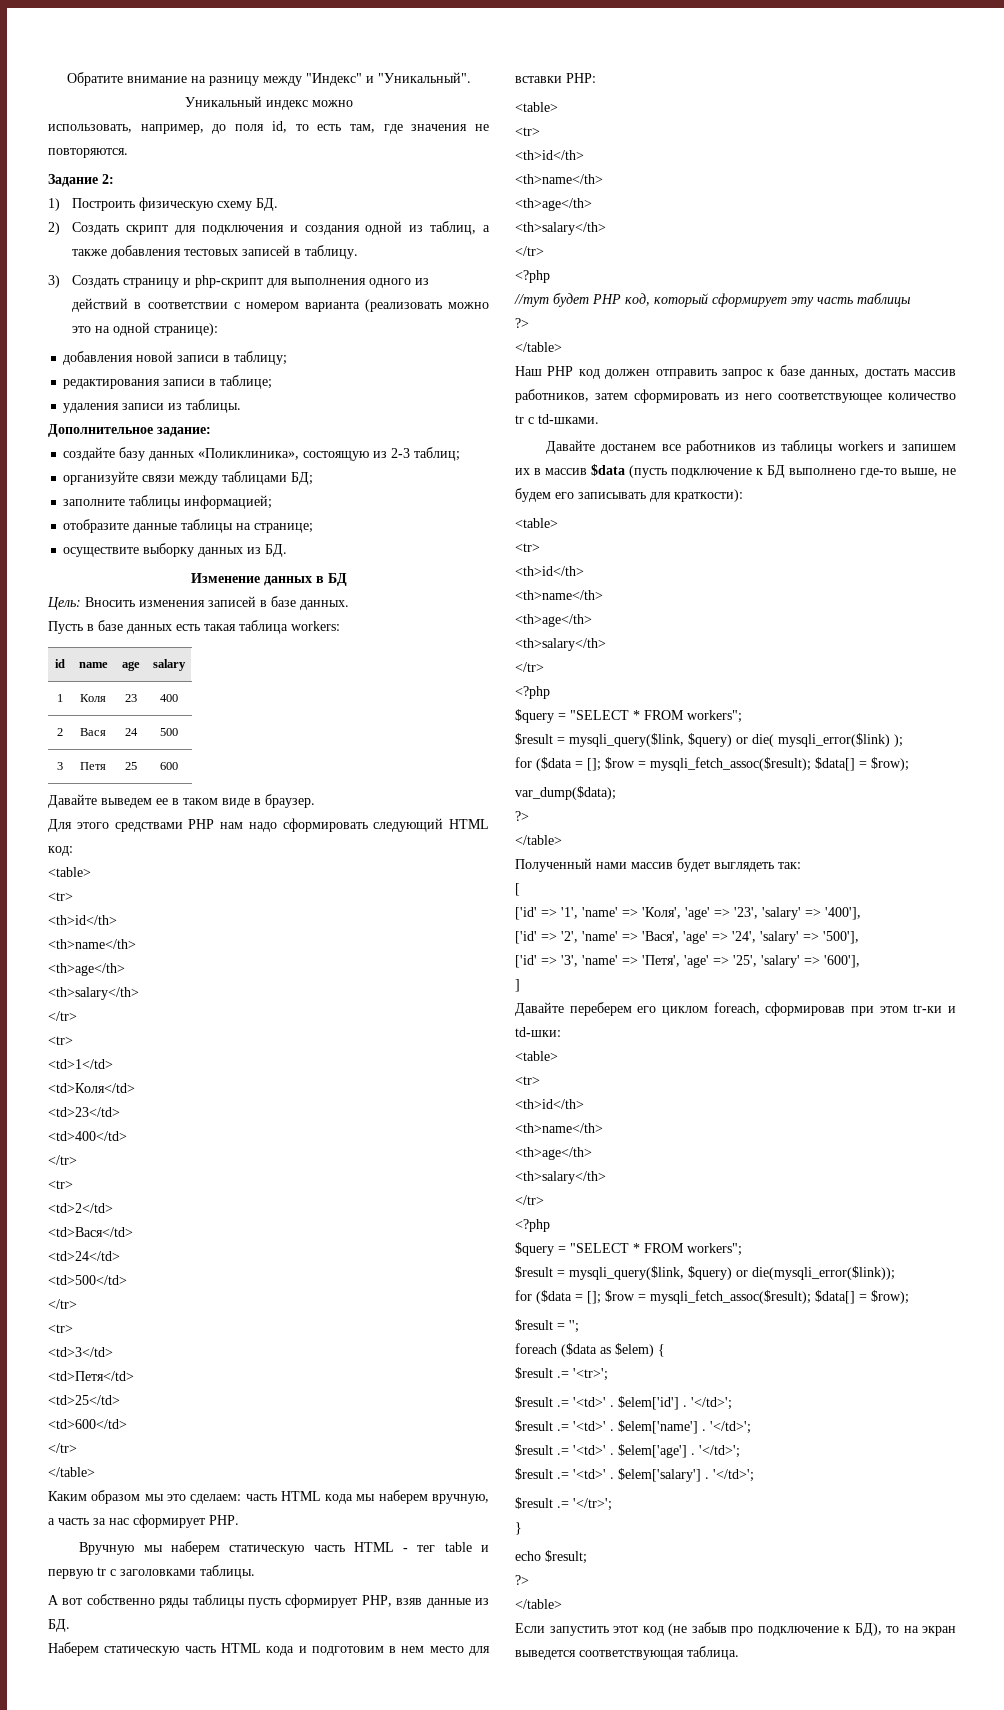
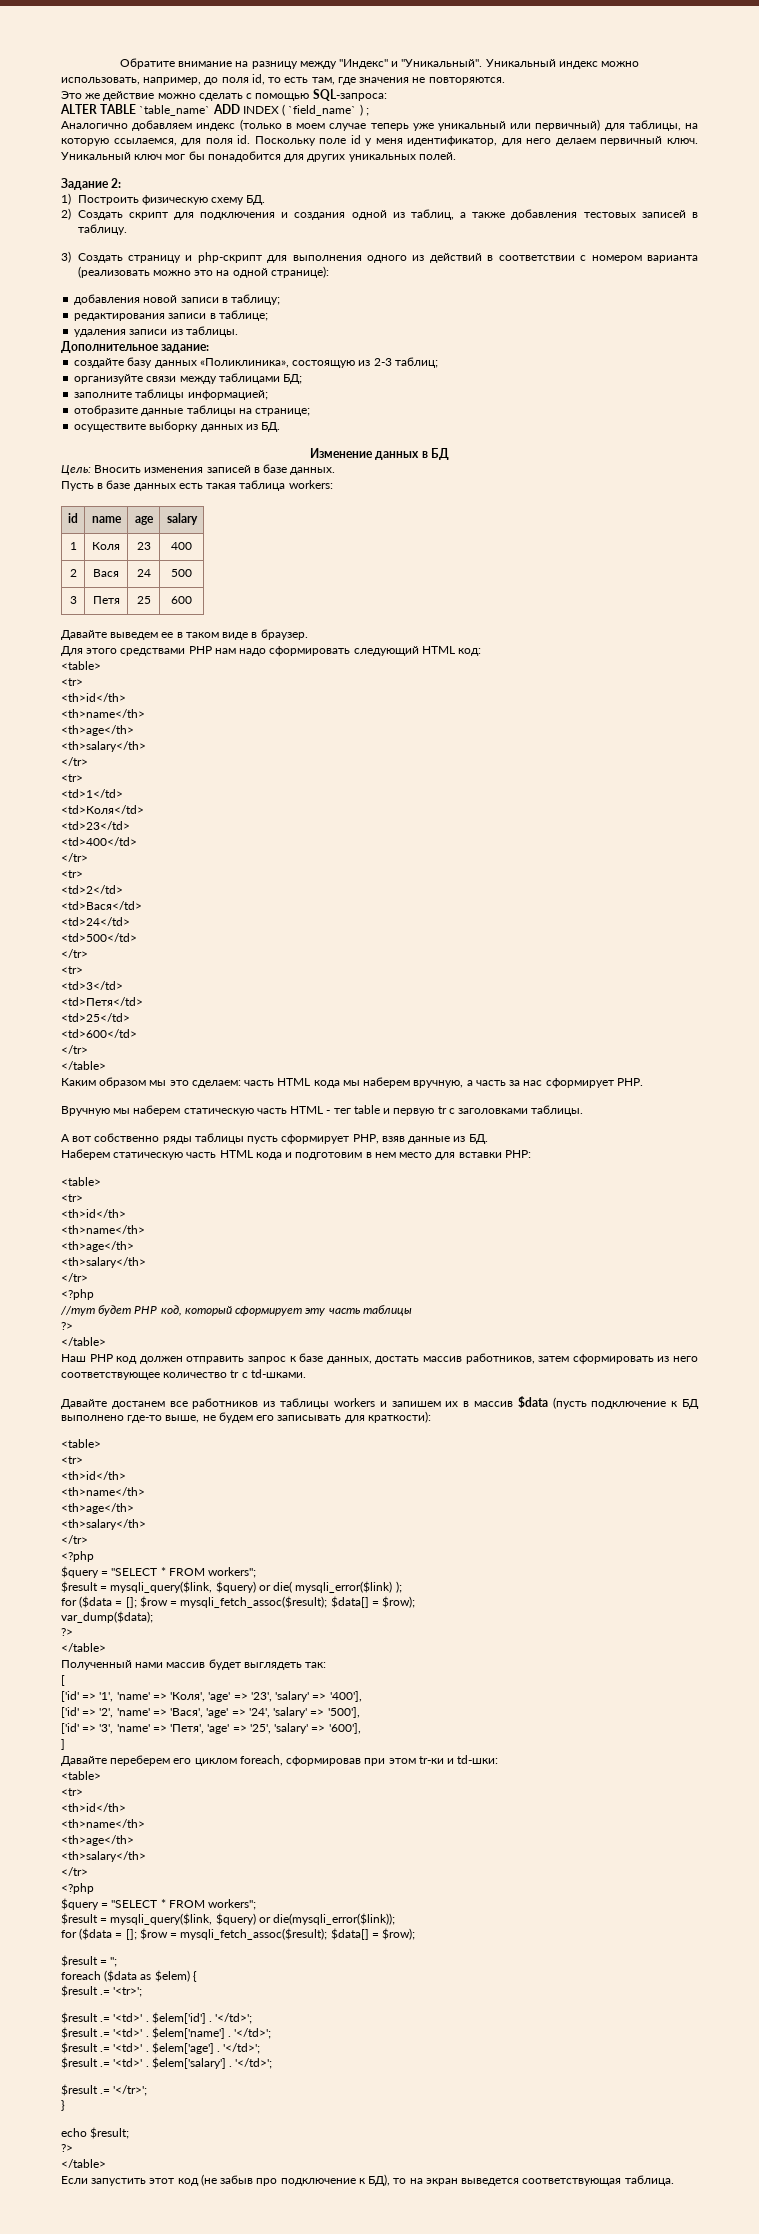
(128, 153) none -> [61,89,387,101] [60,104,369,116] [61,119,698,131] [61,135,699,146] [61,151,456,162] // Это же действие можно сделать с помощью SQL-запроса: // ALTER TABLE `table_name` ADD INDEX ( `field_name` ) ; // Аналогично добавляем индекс (только в моем случае теперь уже уникальный или первичный) для таблицы, на которую ссылаемся, для поля id. Поскольку поле id у меня идентификатор, для него делаем первичный ключ. Уникальный ключ мог бы понадобится для других уникальных полей.

